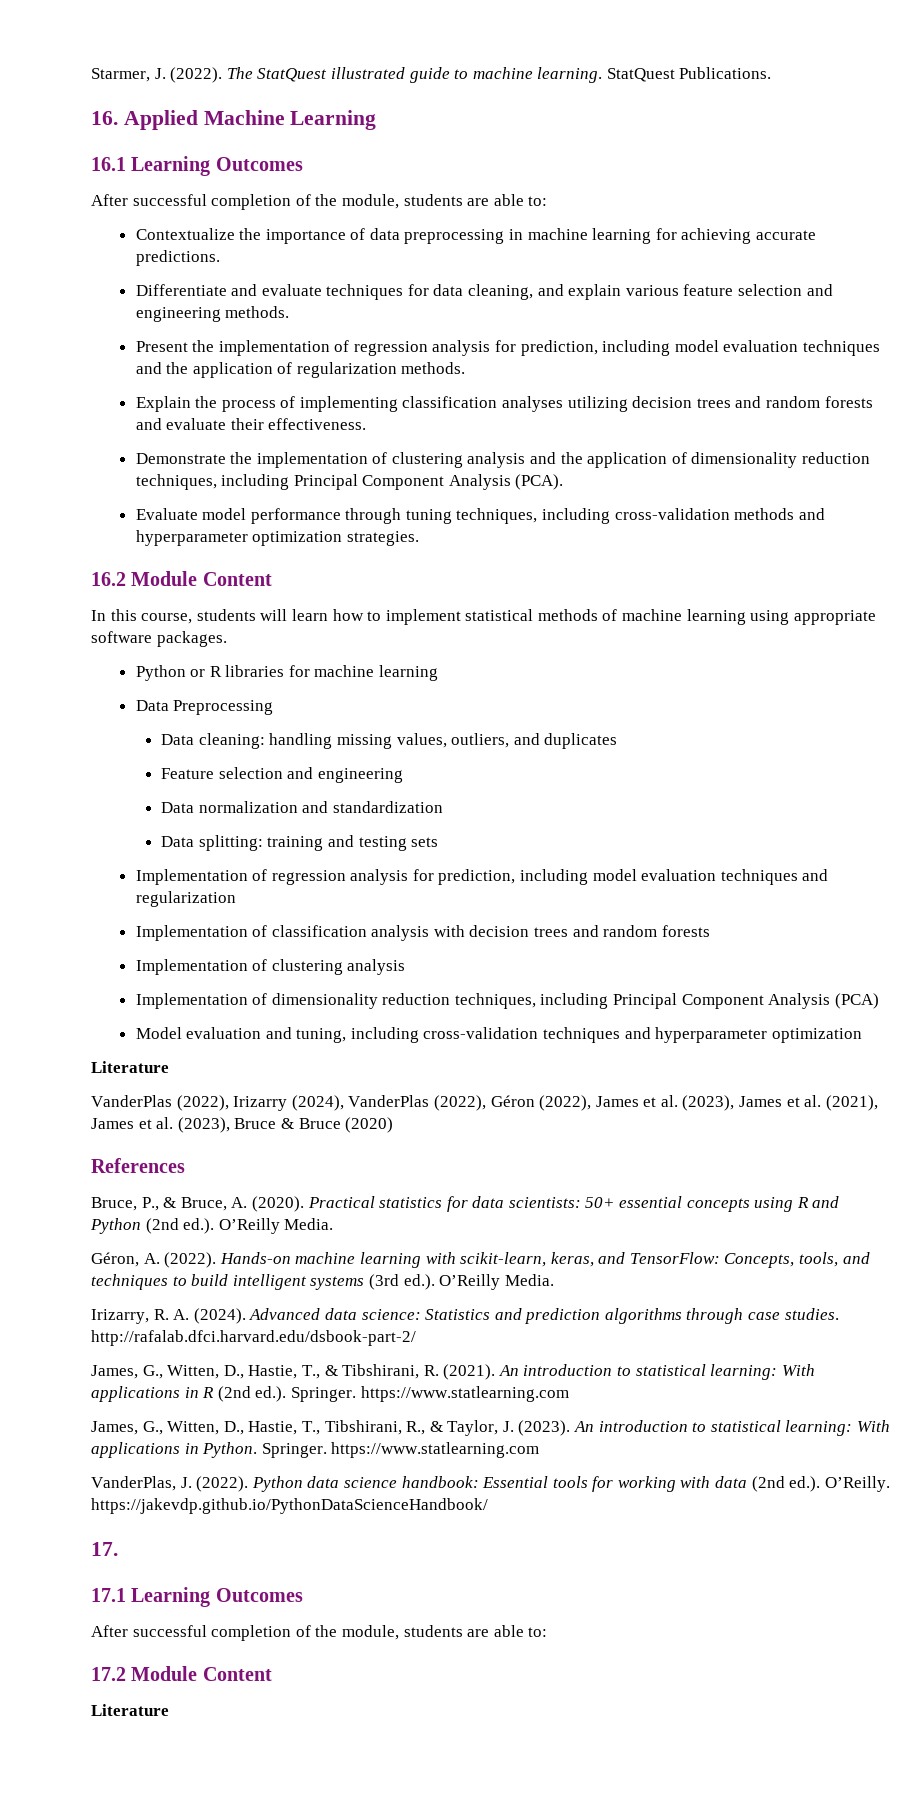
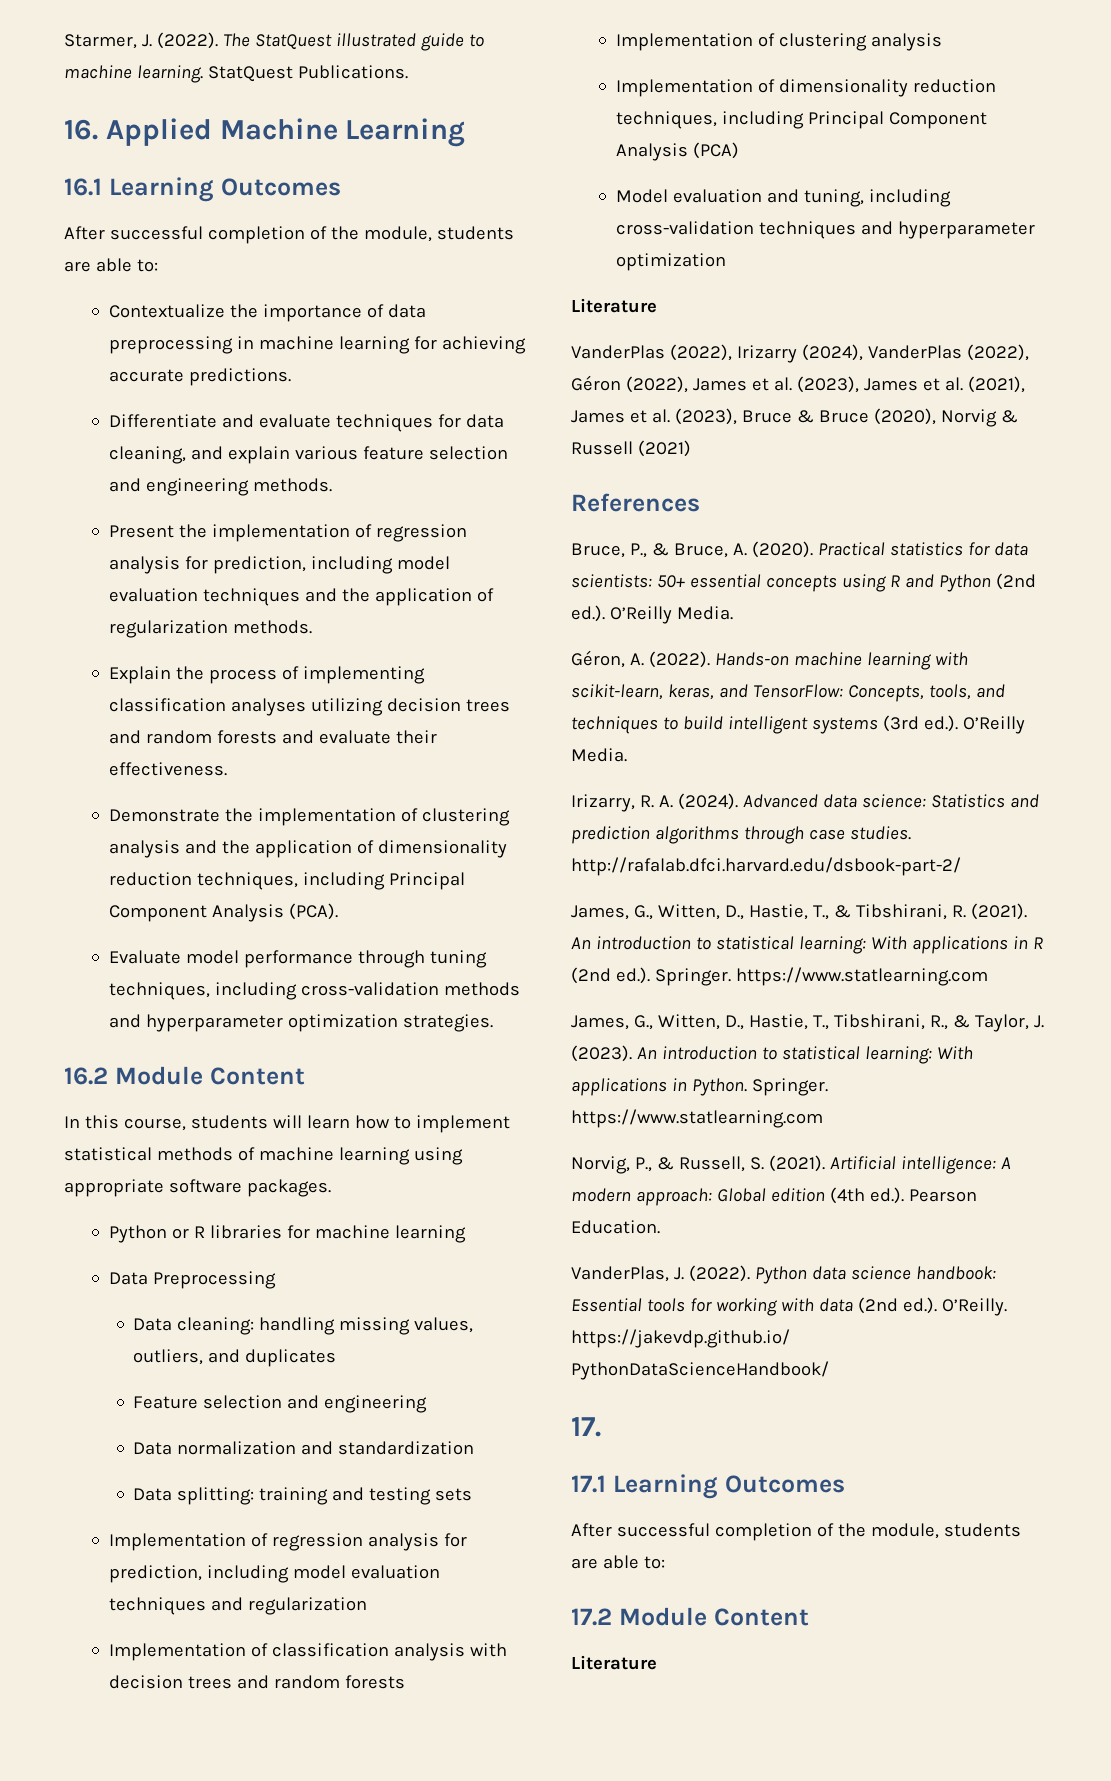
[345,1117,394,1133] (2020) -> [873,408,1018,427] [571,440,691,457] (2020), Norvig & Russell (2021)
(540, 1450) none -> [571,1155,1011,1174] [571,1187,977,1206] [571,1220,660,1234] // Norvig, P., & Russell, S. (2021). Artificial intelligence: A modern approach: Global edition (4th ed.). Pearson Education.

